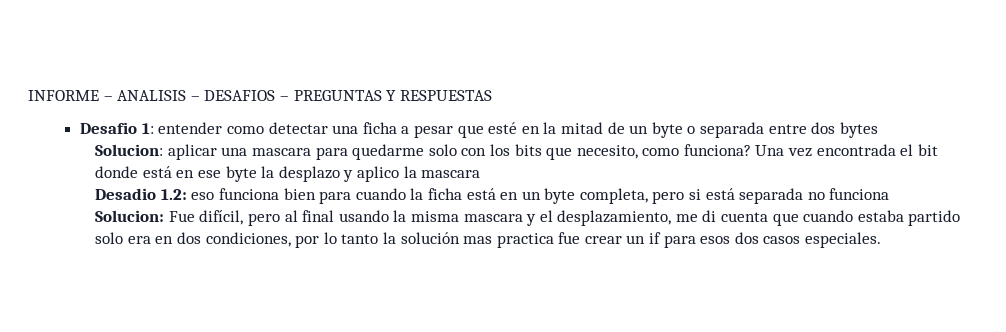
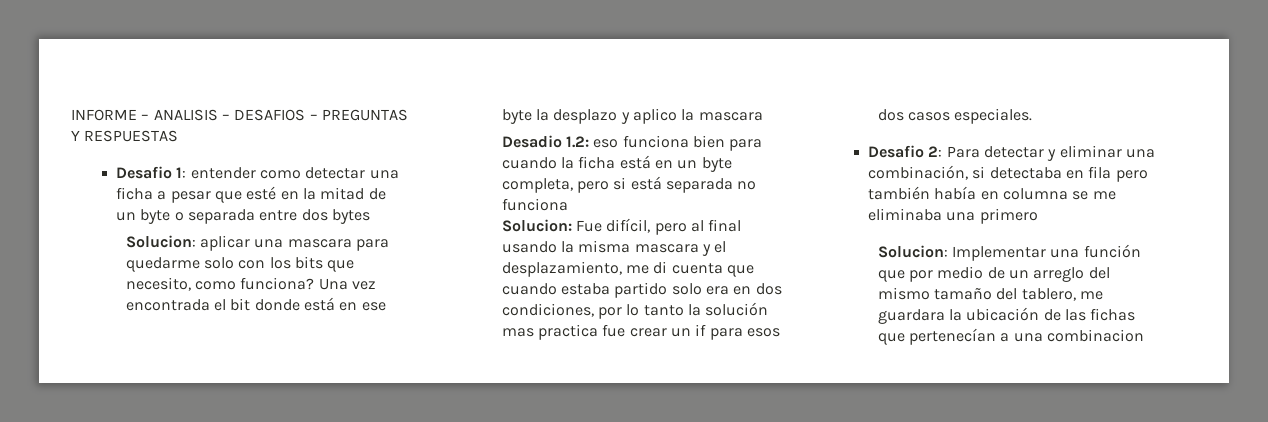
(882, 240) none -> [868,145,1155,161] [868,165,1148,182] [868,186,1116,200] [868,208,1038,224] [877,244,1141,261] [877,266,1110,282] [877,287,1104,301] [877,307,1136,324] [877,328,1145,345] // Desafio 2: Para detectar y eliminar una combinación, si detectaba en fila pero también había en columna se me eliminaba una primero // Solucion: Implementar una función que por medio de un arreglo del mismo tamaño del tablero, me guardara la ubicación de las fichas que pertenecían a una combinacion

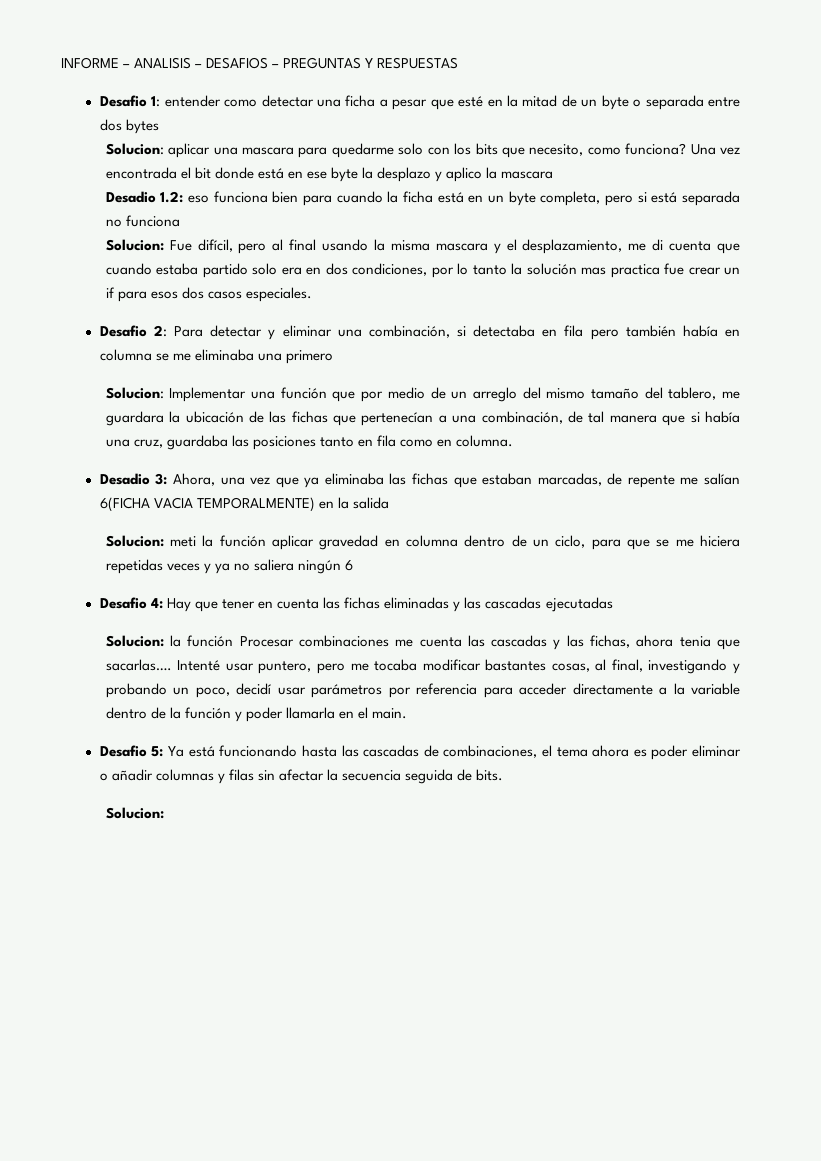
[1047,329,1145,342] combinacion -> [481,411,740,426] [105,435,514,450] [99,473,740,488] [99,497,390,512] [105,535,740,550] [105,559,354,574] [99,597,613,612] [105,635,740,650] [105,659,740,674] [105,683,740,698] [105,707,408,722] [99,745,741,760] [99,769,504,784] [105,807,164,819] combinación, de tal manera que si había una cruz, guardaba las posiciones tanto en fila como en columna. // Desadio 3: Ahora, una vez que ya eliminaba las fichas que estaban marcadas, de repente me salían 6(FICHA VACIA TEMPORALMENTE) en la salida // Solucion: meti la función aplicar gravedad en columna dentro de un ciclo, para que se me hiciera repetidas veces y ya no saliera ningún 6 // Desafio 4: Hay que tener en cuenta las fichas eliminadas y las cascadas ejecutadas // Solucion: la función Procesar combinaciones me cuenta las cascadas y las fichas, ahora tenia que sacarlas…. Intenté usar puntero, pero me tocaba modificar bastantes cosas, al final, investigando y probando un poco, decidí usar parámetros por referencia para acceder directamente a la variable dentro de la función y poder llamarla en el main. // Desafio 5: Ya está funcionando hasta las cascadas de combinaciones, el tema ahora es poder eliminar o añadir columnas y filas sin afectar la secuencia seguida de bits. // Solucion:

